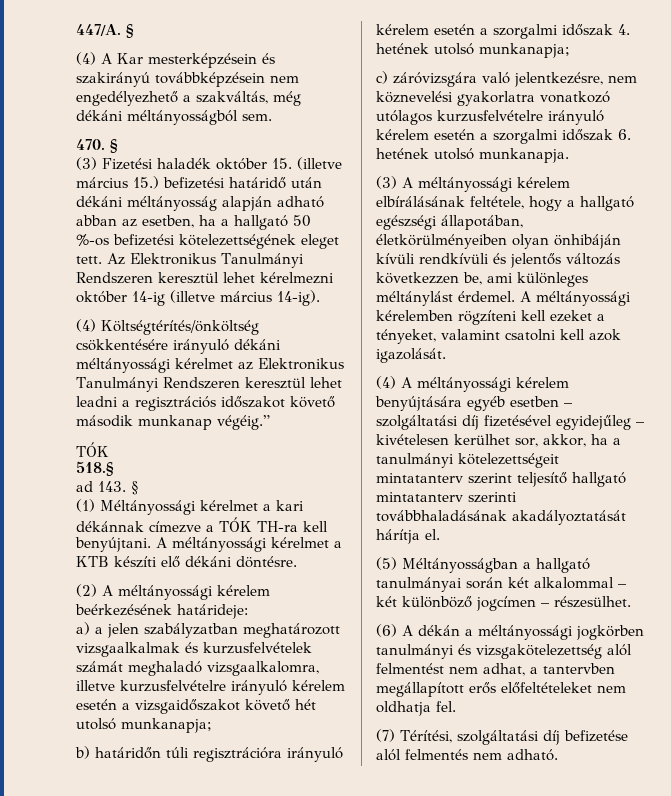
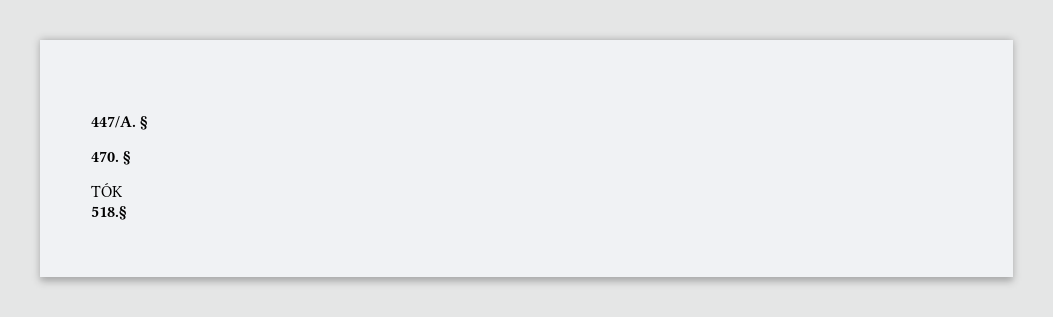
[76,52,275,68] [76,72,299,87] [76,91,301,106] [76,110,272,125] [76,139,118,153] [76,157,342,170] [76,176,322,189] [76,196,324,211] [76,215,311,230] [76,234,339,249] [76,253,304,268] [76,272,334,284] [76,290,320,306] [76,319,259,335] [76,339,281,354] [76,358,344,373] [76,377,342,392] [76,396,335,411] [76,415,270,430] [76,442,109,457] [76,461,114,476] [76,481,139,495] [76,499,304,515] [76,517,328,533] [75,537,342,552] [76,556,297,568] [76,584,270,600] [75,604,248,619] [76,622,340,638] [76,642,312,657] [76,661,319,676] [76,680,345,695] [76,699,316,714] [76,718,212,733] [75,746,343,762] [376,24,630,39] [376,43,570,58] [376,71,637,87] [376,91,610,106] [376,110,604,125] [376,129,631,144] [376,148,569,163] [376,176,570,192] [376,196,634,211] [376,215,523,230] [376,234,621,249] [376,253,620,268] [376,272,588,287] [376,291,631,306] [376,310,605,325] [376,329,621,344] [376,348,446,363] [376,376,569,392] [375,396,573,411] [376,415,645,430] [376,434,621,447] [376,453,559,468] [376,472,626,487] [376,492,517,503] [376,510,626,525] [376,529,440,544] [376,557,590,573] [376,577,627,592] [376,596,631,611] [376,624,644,640] [376,644,632,659] [376,663,615,676] [376,682,626,697] [376,701,456,716] [376,729,628,745] [376,749,558,761] (4) A Kar mesterképzésein és szakirányú továbbképzésein nem engedélyezhető a szakváltás, még dékáni méltányosságból sem. // 470. § // (3) Fizetési haladék október 15. (illetve március 15.) befizetési határidő után dékáni méltányosság alapján adható abban az esetben, ha a hallgató 50 %-os befizetési kötelezettségének eleget tett. Az Elektronikus Tanulmányi Rendszeren keresztül lehet kérelmezni október 14-ig (illetve március 14-ig). // (4) Költségtérítés/önköltség csökkentésére irányuló dékáni méltányossági kérelmet az Elektronikus Tanulmányi Rendszeren keresztül lehet leadni a regisztrációs időszakot követő második munkanap végéig.” // TÓK // 518.§ // ad 143. § // (1) Méltányossági kérelmet a kari dékánnak címezve a TÓK TH-ra kell benyújtani. A méltányossági kérelmet a KTB készíti elő dékáni döntésre. // (2) A méltányossági kérelem beérkezésének határideje: // a) a jelen szabályzatban meghatározott vizsgaalkalmak és kurzusfelvételek számát meghaladó vizsgaalkalomra, illetve kurzusfelvételre irányuló kérelem esetén a vizsgaidőszakot követő hét utolsó munkanapja; // b) határidőn túli regisztrációra irányuló kérelem esetén a szorgalmi időszak 4. hetének utolsó munkanapja; // c) záróvizsgára való jelentkezésre, nem köznevelési gyakorlatra vonatkozó utólagos kurzusfelvételre irányuló kérelem esetén a szorgalmi időszak 6. hetének utolsó munkanapja. // (3) A méltányossági kérelem elbírálásának feltétele, hogy a hallgató egészségi állapotában, életkörülményeiben olyan önhibáján kívüli rendkívüli és jelentős változás következzen be, ami különleges méltánylást érdemel. A méltányossági kérelemben rögzíteni kell ezeket a tényeket, valamint csatolni kell azok igazolását. // (4) A méltányossági kérelem benyújtására egyéb esetben – szolgáltatási díj fizetésével egyidejűleg – kivételesen kerülhet sor, akkor, ha a tanulmányi kötelezettségeit mintatanterv szerint teljesítő hallgató mintatanterv szerinti továbbhaladásának akadályoztatását hárítja el. // (5) Méltányosságban a hallgató tanulmányai során két alkalommal – két különböző jogcímen – részesülhet. // (6) A dékán a méltányossági jogkörben tanulmányi és vizsgakötelezettség alól felmentést nem adhat, a tantervben megállapított erős előfeltételeket nem oldhatja fel. // (7) Térítési, szolgáltatási díj befizetése alól felmentés nem adható. -> [91,151,131,165] [91,183,123,197] [91,206,126,220] 470. § // TÓK // 518.§

